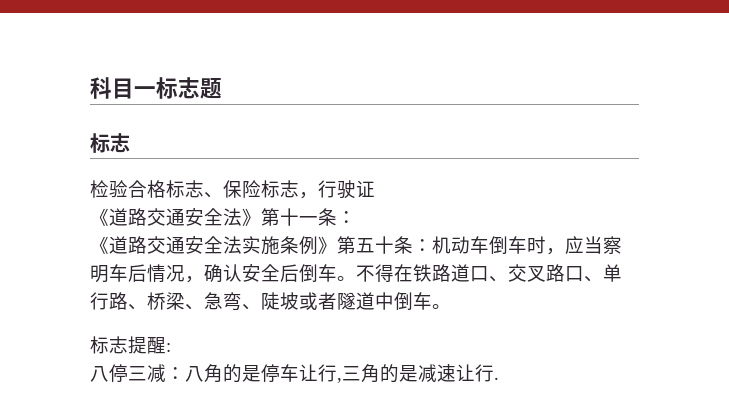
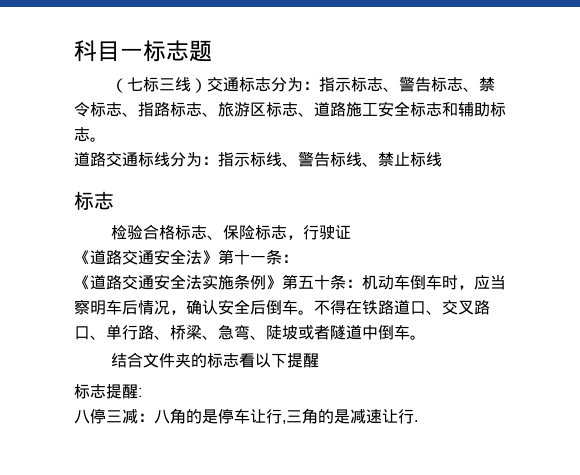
(222, 88) none -> [111,77,496,93] [74,101,506,117] [74,127,106,142] [74,152,442,167] // （七标三线）交通标志分为：指示标志、警告标志、禁令标志、指路标志、旅游区标志、道路施工安全标志和辅助标志。 // 道路交通标线分为：指示标线、警告标线、禁止标线
(451, 306) none -> [111,352,320,368] // 结合文件夹的标志看以下提醒

